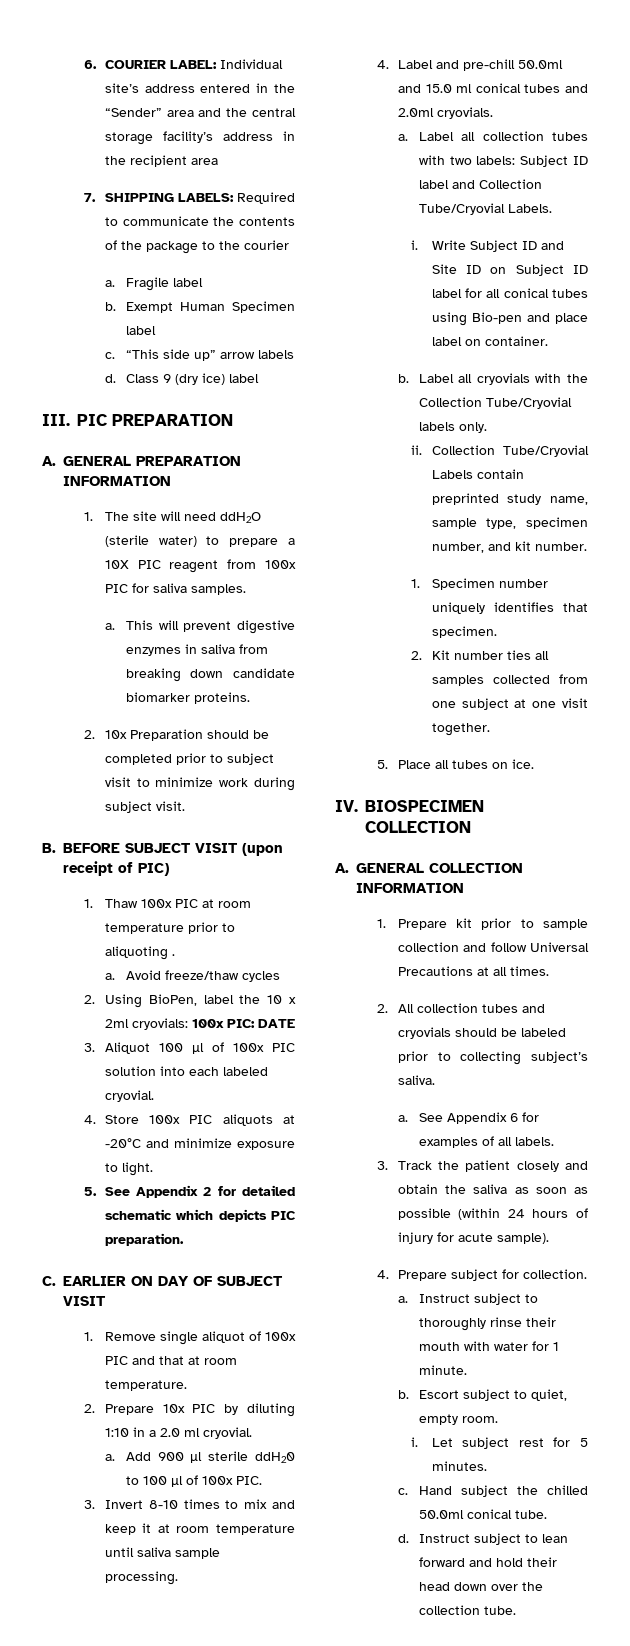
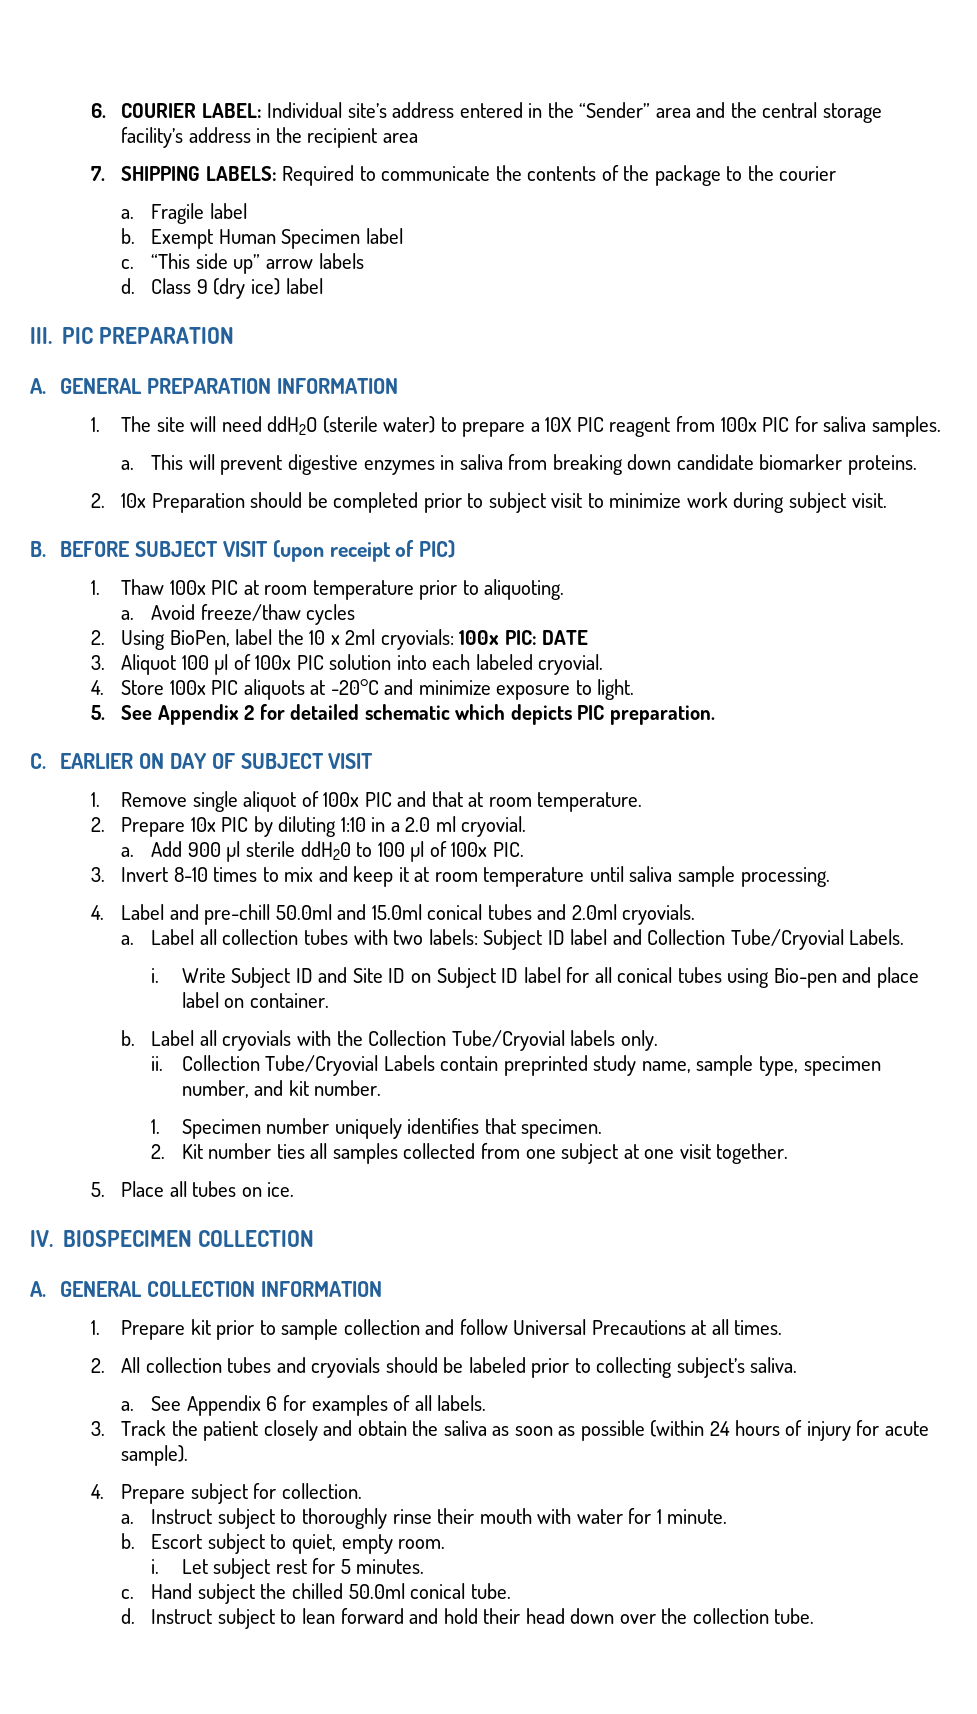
[104,946,175,960] aliquoting . -> [484,579,565,600] aliquoting.
[425,84,473,93] 15.0 ml -> [371,904,422,920] 15.0ml

